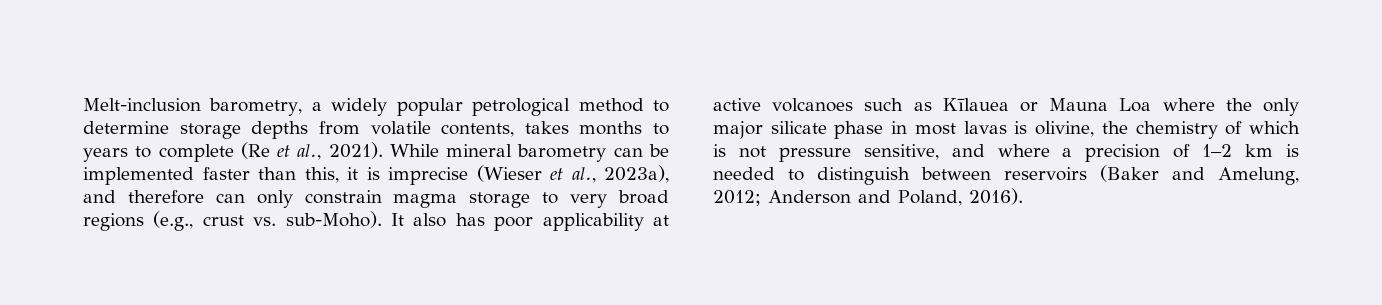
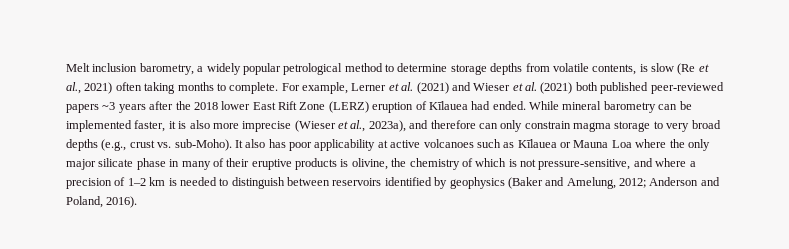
[83,98,201,112] Melt-inclusion -> [66,63,138,72] Melt inclusion
[524,121,669,135] [83,142,383,162] takes months to years to complete (Re et al., 2021). -> [639,63,709,75] [66,82,724,94] [66,101,526,113] is slow (Re et al., 2021) often taking months to complete. For example, Lerner et al. (2021) and Wieser et al. (2021) both published peer-reviewed papers ~3 years after the 2018 lower East Rift Zone (LERZ) eruption of Kīlauea had ended.
[202,167,380,183] faster than this, it is -> [134,120,239,132] faster, it is also more
[83,213,144,231] regions -> [66,139,98,151] depths
[914,121,1007,135] most lavas -> [181,158,337,170] many of their eruptive products
[778,144,939,162] pressure sensitive, -> [538,159,631,170] pressure-sensitive,
(1087, 174) none -> [384,177,505,189] identified by geophysics

